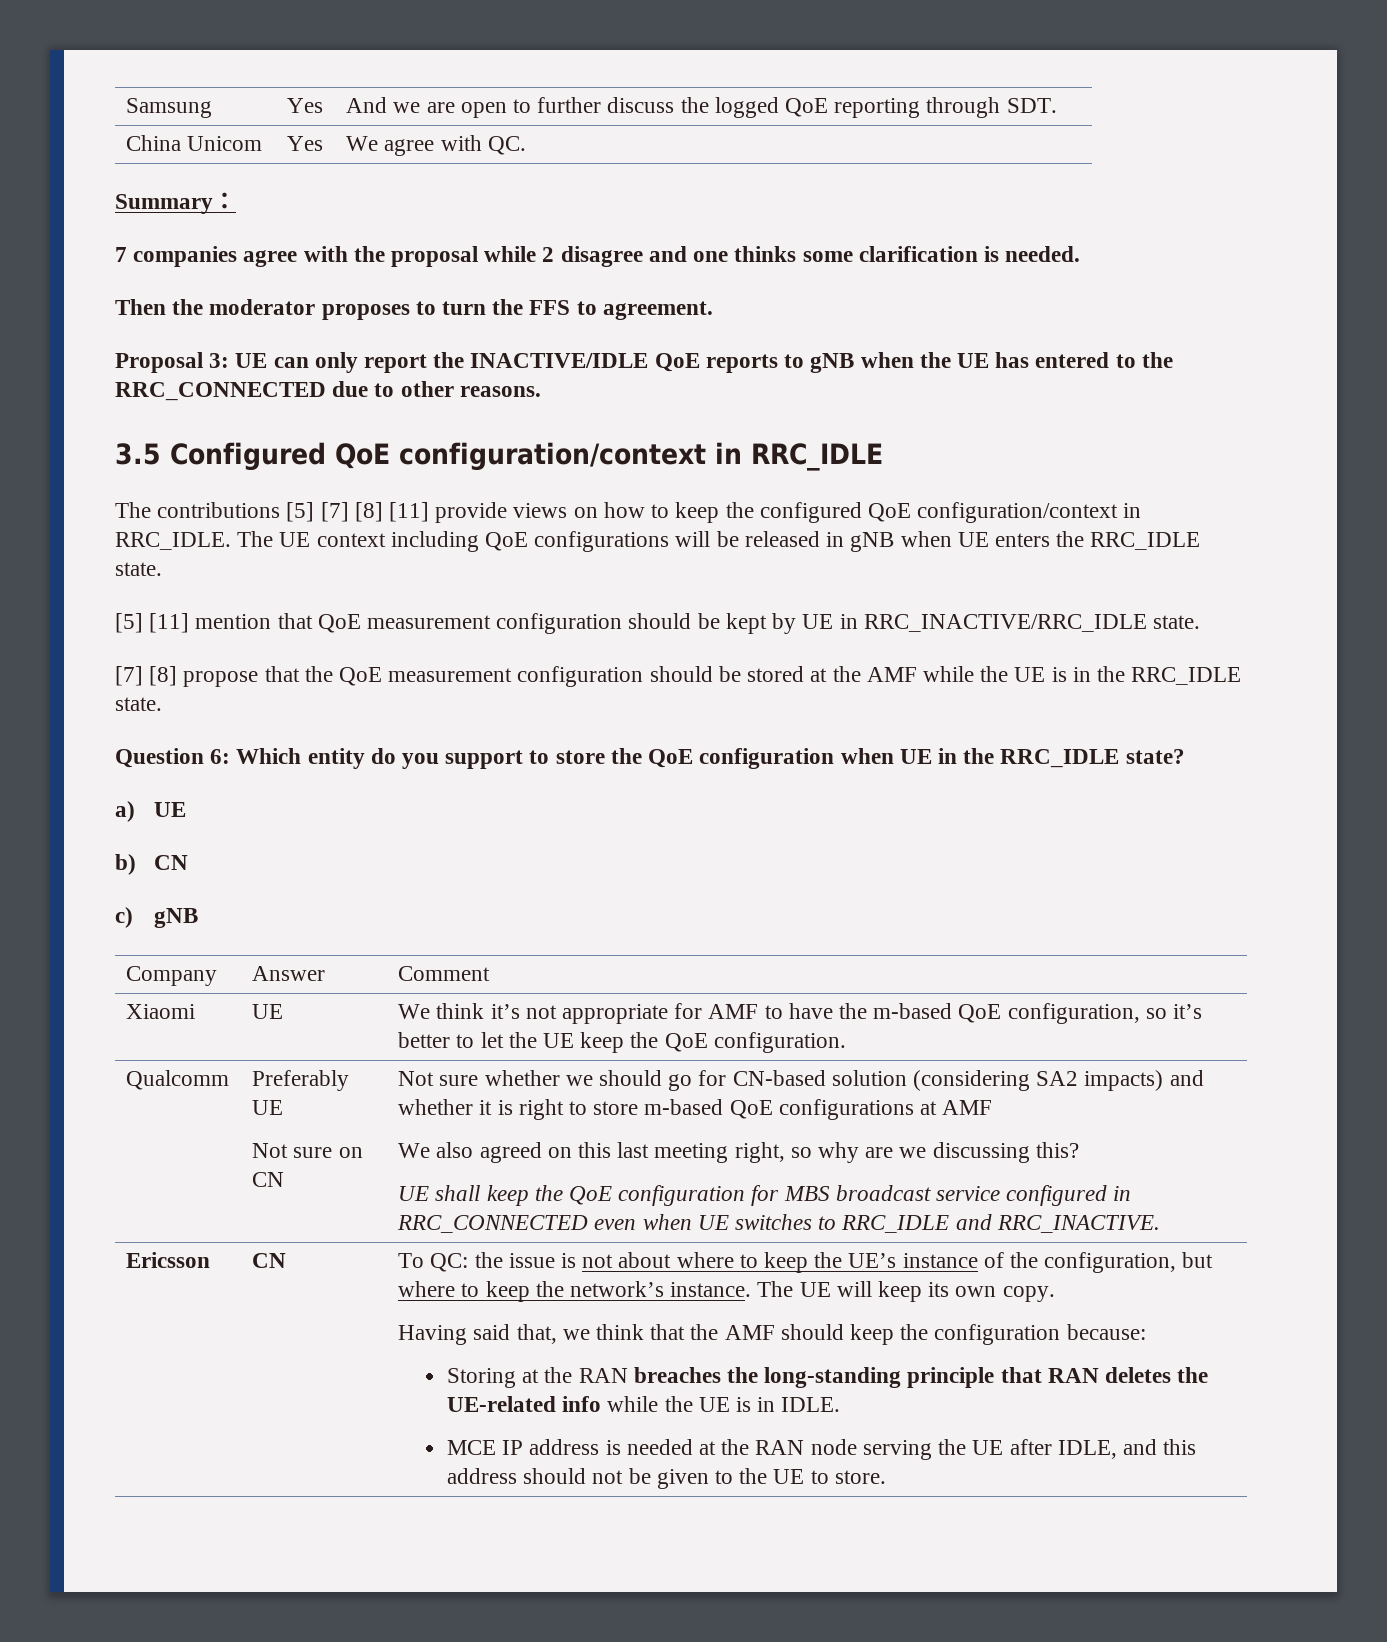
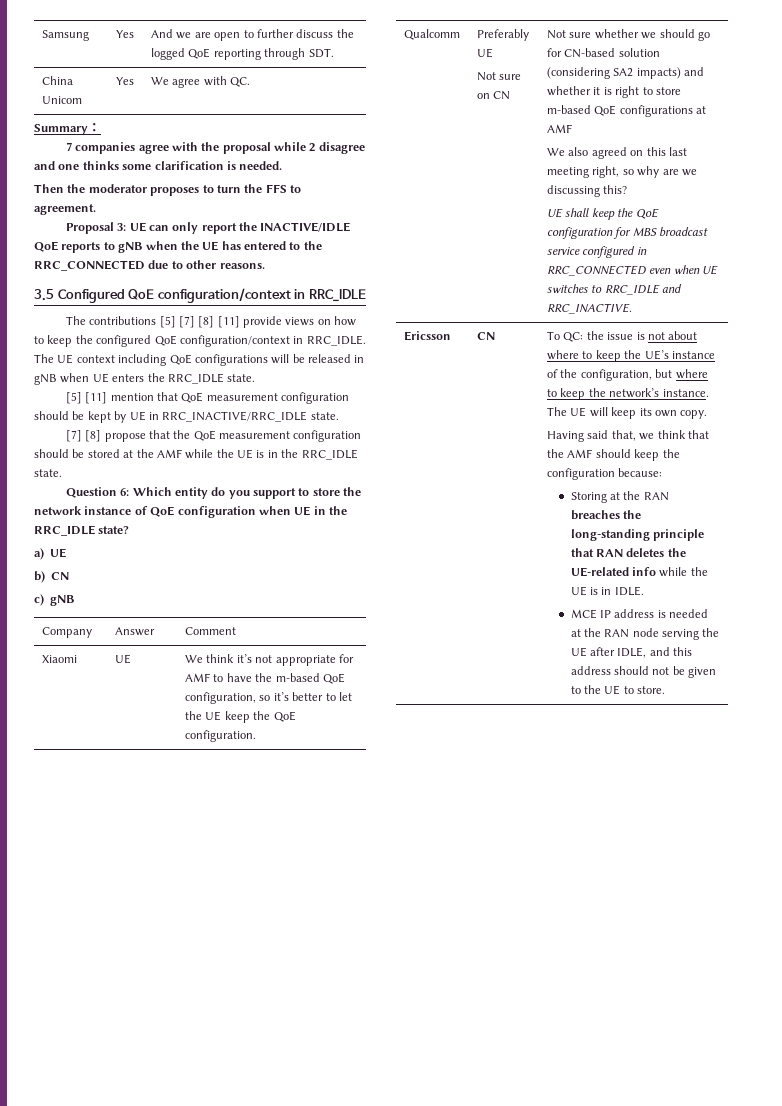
(642, 756) none -> [34,506,148,515] network instance of

